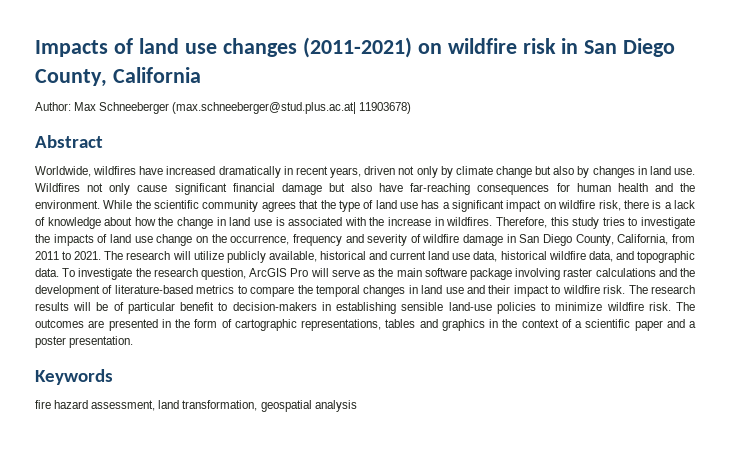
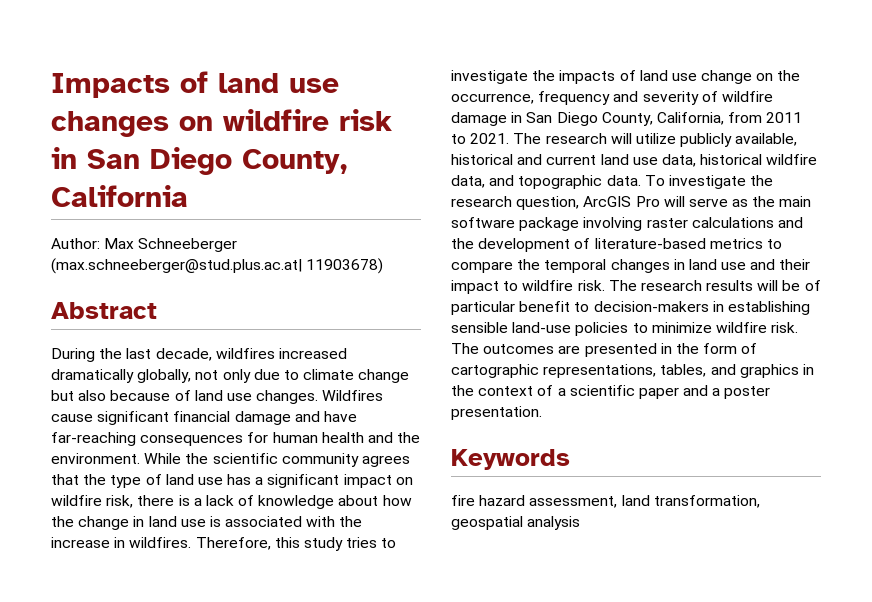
[302,37,412,58] (2011-2021) -> (169, 124) none
[35,166,695,178] [35,183,131,195] Worldwide, wildfires have increased dramatically in recent years, driven not only by climate change but also by changes in land use. Wildfires not only -> [51,348,347,362] [51,369,410,383] [51,390,384,404] During the last decade, wildfires increased dramatically globally, not only due to climate change but also because of land use changes. Wildfires
[328,183,372,192] but also -> [294,411,320,422] and
[385,319,416,328] tables -> [660,364,707,377] tables,

